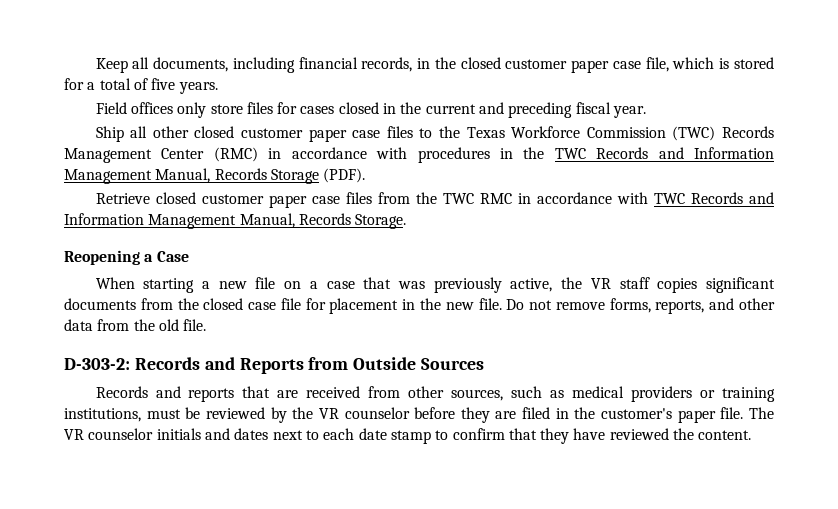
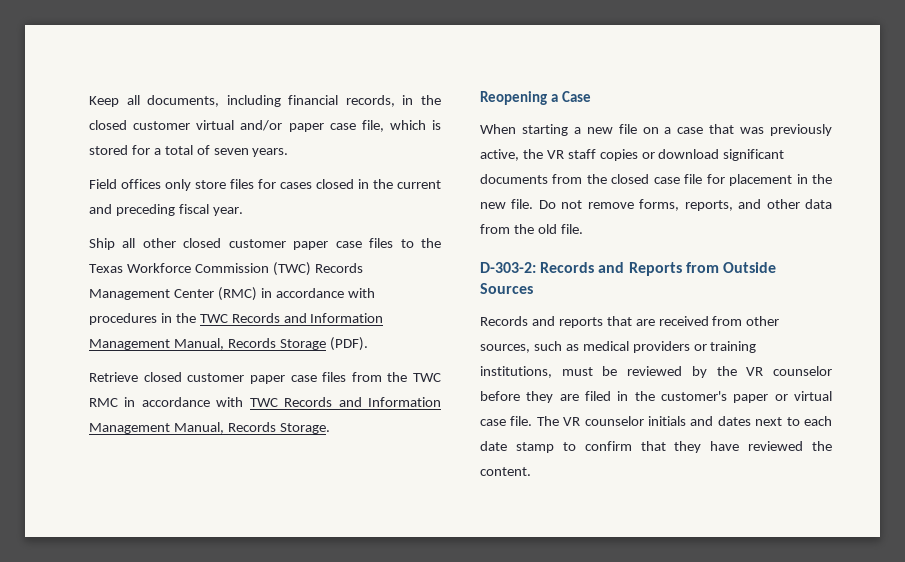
(568, 64) none -> [196,120,283,131] virtual and/or
[151,78,176,90] five -> [213,148,249,155] seven
(698, 285) none -> [641,149,720,159] or download
(716, 416) none -> [774,391,832,401] [480,419,506,426] or virtual case

